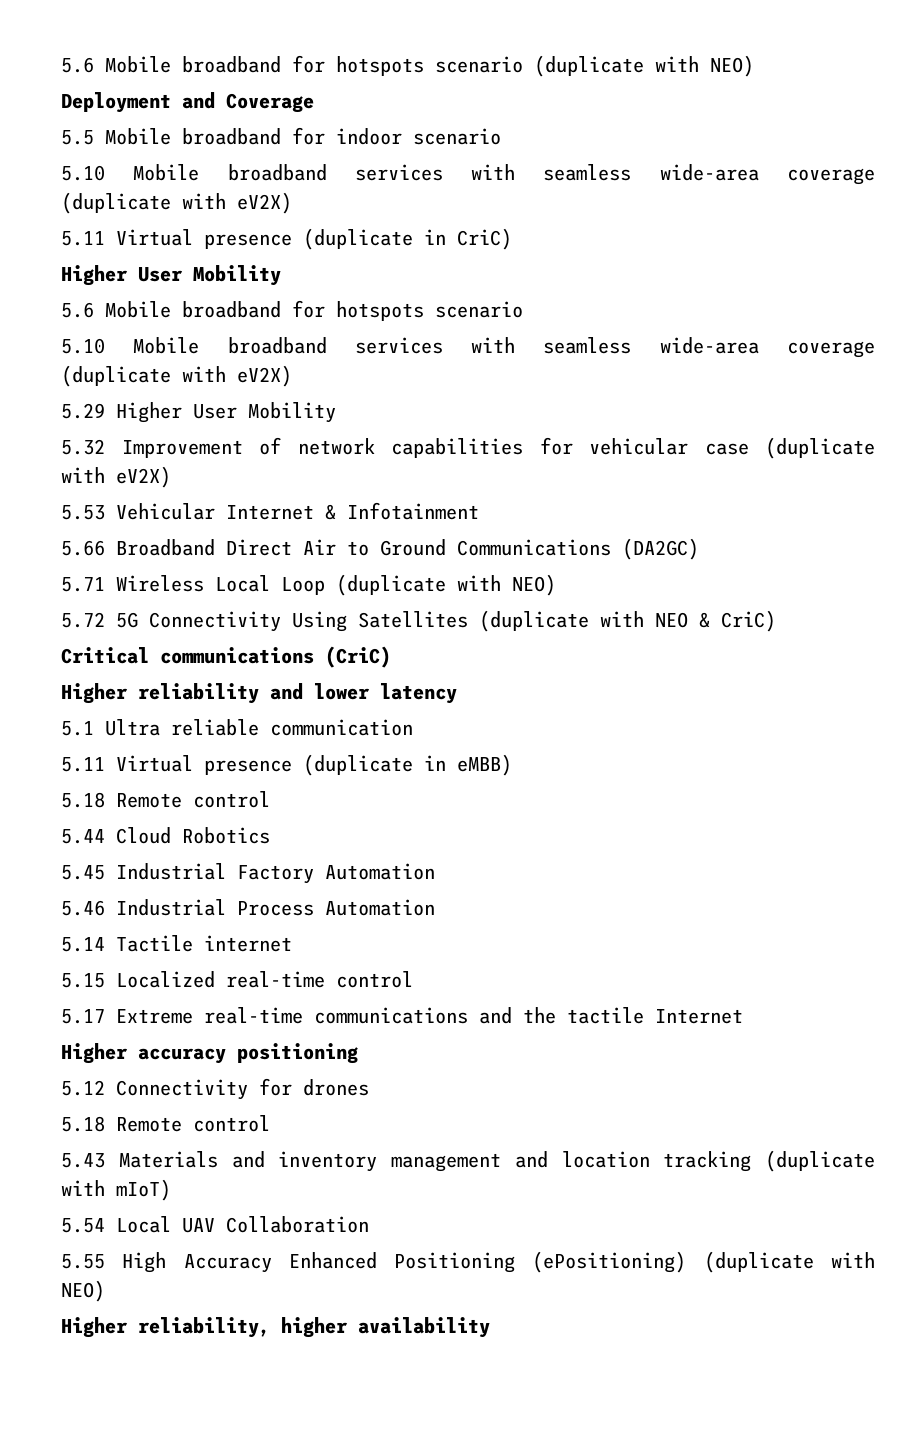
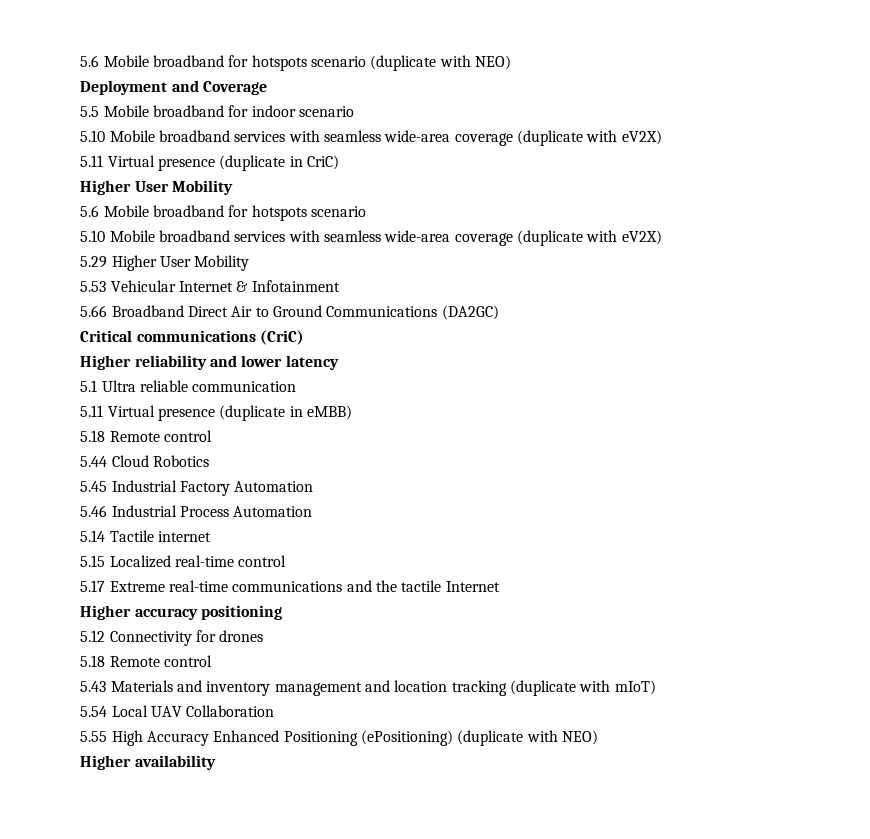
[61,437,876,459] [61,466,172,488] // 5.32 Improvement of network capabilities for vehicular case (duplicate with eV2X) -> (250, 263) none
[61,574,557,596] [61,610,777,632] // 5.71 Wireless Local Loop (duplicate with NEO) // 5.72 5G Connectivity Using Satellites (duplicate with NEO & CriC) -> (499, 312) none
[138,1317,349,1338] reliability, higher -> (132, 762) none

